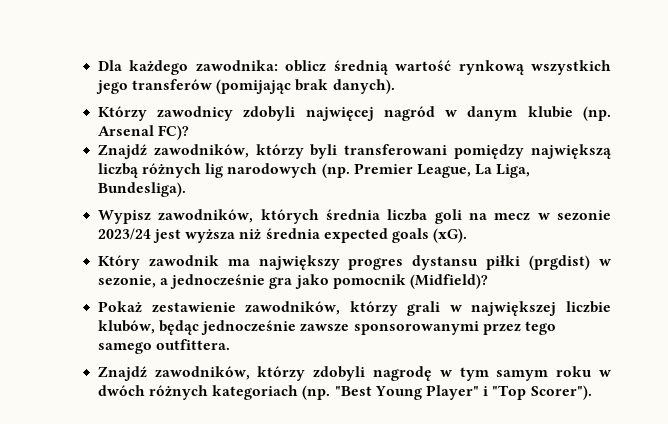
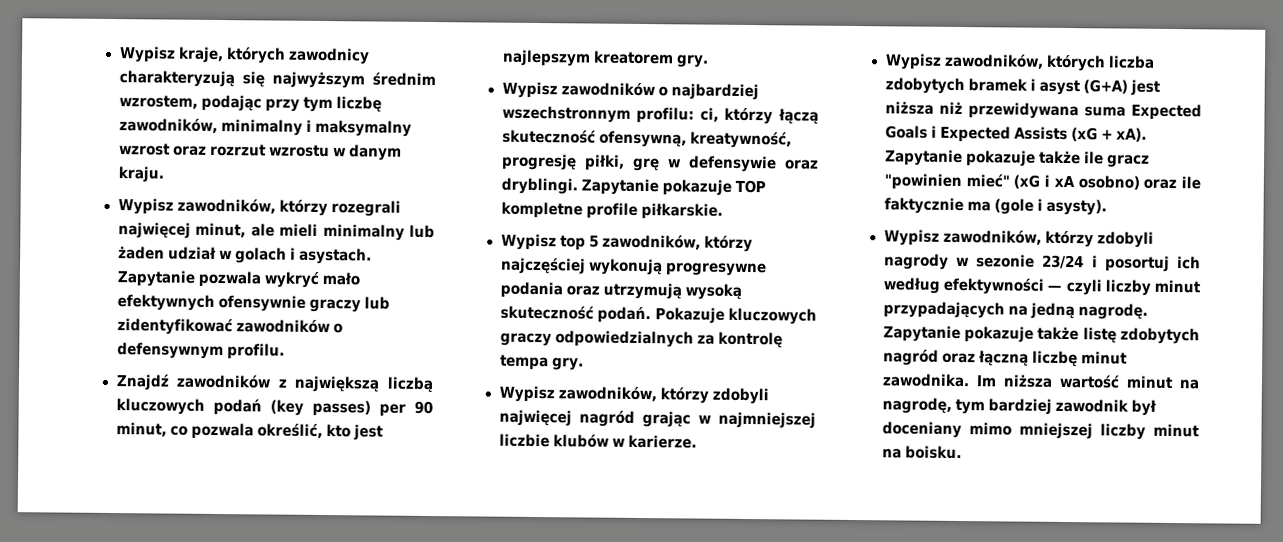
[97,60,611,75] [95,79,395,94] [97,106,611,121] [97,125,190,140] [97,144,611,159] [97,163,531,178] [97,182,186,197] [97,209,611,224] [97,228,468,243] [97,255,611,270] [97,274,489,289] [97,301,611,316] [97,320,557,335] [97,339,231,354] [97,366,611,381] [97,385,592,400] Dla każdego zawodnika: oblicz średnią wartość rynkową wszystkich jego transferów (pomijając brak danych). // Którzy zawodnicy zdobyli najwięcej nagród w danym klubie (np. Arsenal FC)? // Znajdź zawodników, którzy byli transferowani pomiędzy największą liczbą różnych lig narodowych (np. Premier League, La Liga, Bundesliga). // Wypisz zawodników, których średnia liczba goli na mecz w sezonie 2023/24 jest wyższa niż średnia expected goals (xG). // Który zawodnik ma największy progres dystansu piłki (prgdist) w sezonie, a jednocześnie gra jako pomocnik (Midfield)? // Pokaż zestawienie zawodników, którzy grali w największej liczbie klubów, będąc jednocześnie zawsze sponsorowanymi przez tego samego outfittera. // Znajdź zawodników, którzy zdobyli nagrodę w tym samym roku w dwóch różnych kategoriach (np. "Best Young Player" i "Top Scorer"). -> [118,46,370,65] [118,70,436,89] [118,94,383,113] [118,118,412,137] [118,143,403,161] [117,166,164,183] [117,198,401,217] [117,222,435,241] [117,246,373,265] [116,270,360,288] [116,294,390,313] [116,318,343,336] [116,342,285,360] [115,374,433,393] [115,398,433,417] [115,422,385,441] [501,49,709,68] [501,81,759,101] [501,105,819,125] [501,129,792,149] [500,153,819,173] [500,177,766,196] [500,201,723,220] [500,233,754,253] [499,257,767,277] [499,281,742,300] [499,305,817,325] [499,330,783,348] [499,354,584,371] [498,385,769,405] [498,409,816,429] [498,433,697,449] [884,53,1155,72] [884,77,1162,96] [884,101,1202,121] [884,125,1148,143] [884,149,1151,168] [883,173,1201,191] [883,197,1108,216] [883,229,1154,248] [883,253,1201,272] [882,277,1201,296] [882,301,1148,320] [882,325,1200,345] [882,349,1129,367] [881,373,1200,390] [881,397,1158,416] [881,421,1200,440] [881,445,962,460] Wypisz kraje, których zawodnicy charakteryzują się najwyższym średnim wzrostem, podając przy tym liczbę zawodników, minimalny i maksymalny wzrost oraz rozrzut wzrostu w danym kraju. // Wypisz zawodników, którzy rozegrali najwięcej minut, ale mieli minimalny lub żaden udział w golach i asystach. Zapytanie pozwala wykryć mało efektywnych ofensywnie graczy lub zidentyfikować zawodników o defensywnym profilu. // Znajdź zawodników z największą liczbą kluczowych podań (key passes) per 90 minut, co pozwala określić, kto jest najlepszym kreatorem gry. // Wypisz zawodników o najbardziej wszechstronnym profilu: ci, którzy łączą skuteczność ofensywną, kreatywność, progresję piłki, grę w defensywie oraz dryblingi. Zapytanie pokazuje TOP kompletne profile piłkarskie. // Wypisz top 5 zawodników, którzy najczęściej wykonują progresywne podania oraz utrzymują wysoką skuteczność podań. Pokazuje kluczowych graczy odpowiedzialnych za kontrolę tempa gry. // Wypisz zawodników, którzy zdobyli najwięcej nagród grając w najmniejszej liczbie klubów w karierze. // Wypisz zawodników, których liczba zdobytych bramek i asyst (G+A) jest niższa niż przewidywana suma Expected Goals i Expected Assists (xG + xA). Zapytanie pokazuje także ile gracz "powinien mieć" (xG i xA osobno) oraz ile faktycznie ma (gole i asysty). // Wypisz zawodników, którzy zdobyli nagrody w sezonie 23/24 i posortuj ich według efektywności — czyli liczby minut przypadających na jedną nagrodę. Zapytanie pokazuje także listę zdobytych nagród oraz łączną liczbę minut zawodnika. Im niższa wartość minut na nagrodę, tym bardziej zawodnik był doceniany mimo mniejszej liczby minut na boisku.

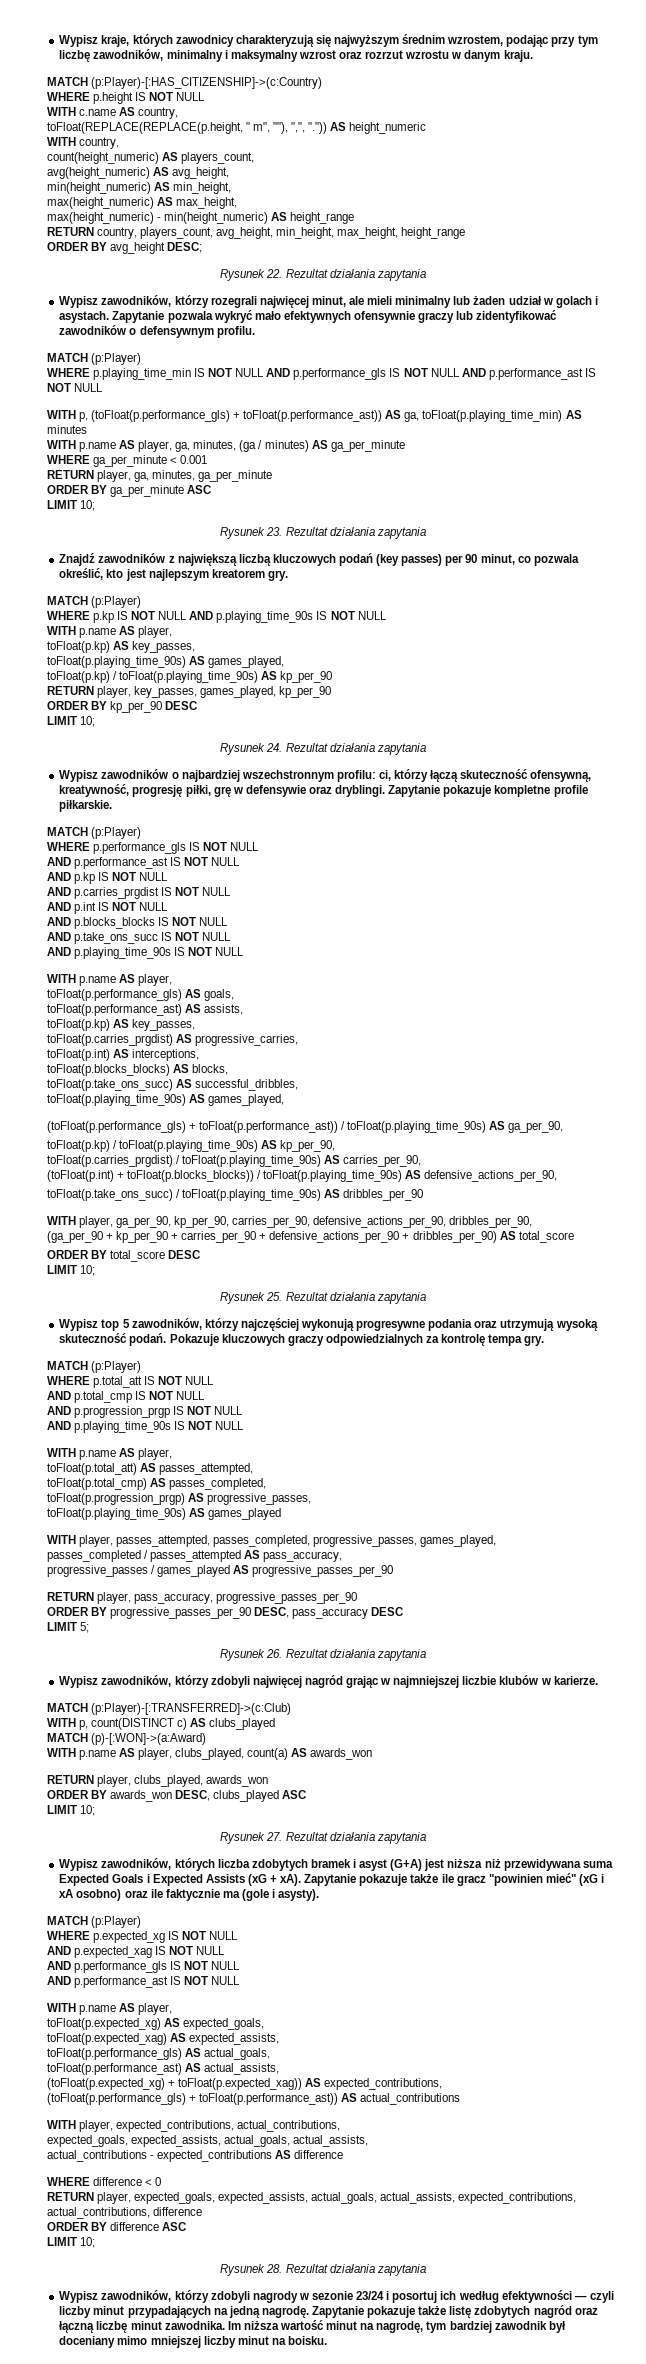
(164, 174) none -> [46,77,322,89] [46,92,206,104] [46,107,179,119] [46,122,427,134] [46,137,119,149] [46,152,254,164] [46,167,229,179] [46,182,231,194] [46,197,237,209] [46,212,355,224] [46,227,466,239] [46,242,203,254] [220,269,426,281] // MATCH (p:Player)-[:HAS_CITIZENSHIP]->(c:Country) // WHERE p.height IS NOT NULL // WITH c.name AS country, // toFloat(REPLACE(REPLACE(p.height, " m", ""), ",", ".")) AS height_numeric // WITH country, // count(height_numeric) AS players_count, // avg(height_numeric) AS avg_height, // min(height_numeric) AS min_height, // max(height_numeric) AS max_height, // max(height_numeric) - min(height_numeric) AS height_range // RETURN country, players_count, avg_height, min_height, max_height, height_range // ORDER BY avg_height DESC; // Rysunek 22. Rezultat działania zapytania
(285, 351) none -> [46,353,141,365] [46,368,596,380] [46,383,103,392] [46,410,582,422] [46,425,87,434] [46,440,405,452] [46,455,208,467] [46,470,273,482] [46,485,212,497] [46,500,95,511] [220,527,426,539] // MATCH (p:Player) // WHERE p.playing_time_min IS NOT NULL AND p.performance_gls IS NOT NULL AND p.performance_ast IS NOT NULL // WITH p, (toFloat(p.performance_gls) + toFloat(p.performance_ast)) AS ga, toFloat(p.playing_time_min) AS minutes // WITH p.name AS player, ga, minutes, (ga / minutes) AS ga_per_minute // WHERE ga_per_minute < 0.001 // RETURN player, ga, minutes, ga_per_minute // ORDER BY ga_per_minute ASC // LIMIT 10; // Rysunek 23. Rezultat działania zapytania
(709, 61) none -> [46,596,141,608] [46,611,387,623] [46,626,173,638] [46,641,195,653] [46,656,284,668] [46,671,333,683] [46,686,332,698] [46,701,198,713] [46,716,95,727] [220,743,426,755] // MATCH (p:Player) // WHERE p.kp IS NOT NULL AND p.playing_time_90s IS NOT NULL // WITH p.name AS player, // toFloat(p.kp) AS key_passes, // toFloat(p.playing_time_90s) AS games_played, // toFloat(p.kp) / toFloat(p.playing_time_90s) AS kp_per_90 // RETURN player, key_passes, games_played, kp_per_90 // ORDER BY kp_per_90 DESC // LIMIT 10; // Rysunek 24. Rezultat działania zapytania
[734,179,766,194] TOP -> (492, 791) none
(723, 211) none -> [46,827,141,839] [46,842,260,854] [46,857,241,869] [46,872,169,884] [46,887,232,899] [46,902,169,914] [46,917,229,929] [46,932,232,944] [46,947,245,959] [46,974,173,986] [46,989,234,1001] [46,1004,243,1016] [46,1019,195,1031] [46,1034,298,1046] [46,1049,199,1061] [46,1064,228,1076] [46,1079,298,1091] [46,1094,284,1106] [46,1121,564,1133] [46,1140,336,1152] [46,1155,422,1167] [46,1170,558,1182] [46,1189,424,1201] [46,1216,533,1228] [46,1231,574,1243] [46,1250,201,1262] [46,1265,95,1276] [220,1292,426,1304] // MATCH (p:Player) // WHERE p.performance_gls IS NOT NULL // AND p.performance_ast IS NOT NULL // AND p.kp IS NOT NULL // AND p.carries_prgdist IS NOT NULL // AND p.int IS NOT NULL // AND p.blocks_blocks IS NOT NULL // AND p.take_ons_succ IS NOT NULL // AND p.playing_time_90s IS NOT NULL // WITH p.name AS player, // toFloat(p.performance_gls) AS goals, // toFloat(p.performance_ast) AS assists, // toFloat(p.kp) AS key_passes, // toFloat(p.carries_prgdist) AS progressive_carries, // toFloat(p.int) AS interceptions, // toFloat(p.blocks_blocks) AS blocks, // toFloat(p.take_ons_succ) AS successful_dribbles, // toFloat(p.playing_time_90s) AS games_played, // (toFloat(p.performance_gls) + toFloat(p.performance_ast)) / toFloat(p.playing_time_90s) AS ga_per_90, // toFloat(p.kp) / toFloat(p.playing_time_90s) AS kp_per_90, // toFloat(p.carries_prgdist) / toFloat(p.playing_time_90s) AS carries_per_90, // (toFloat(p.int) + toFloat(p.blocks_blocks)) / toFloat(p.playing_time_90s) AS defensive_actions_per_90, // toFloat(p.take_ons_succ) / toFloat(p.playing_time_90s) AS dribbles_per_90 // WITH player, ga_per_90, kp_per_90, carries_per_90, defensive_actions_per_90, dribbles_per_90, // (ga_per_90 + kp_per_90 + carries_per_90 + defensive_actions_per_90 + dribbles_per_90) AS total_score // ORDER BY total_score DESC // LIMIT 10; // Rysunek 25. Rezultat działania zapytania
(584, 364) none -> [46,1361,141,1373] [46,1376,215,1388] [46,1391,206,1403] [46,1406,244,1418] [46,1421,245,1433] [46,1448,173,1460] [46,1463,253,1475] [46,1478,266,1490] [46,1493,311,1505] [46,1508,281,1520] [46,1535,497,1547] [46,1550,343,1562] [46,1565,394,1577] [46,1592,358,1604] [46,1607,404,1619] [46,1622,89,1633] [220,1649,426,1661] // MATCH (p:Player) // WHERE p.total_att IS NOT NULL // AND p.total_cmp IS NOT NULL // AND p.progression_prgp IS NOT NULL // AND p.playing_time_90s IS NOT NULL // WITH p.name AS player, // toFloat(p.total_att) AS passes_attempted, // toFloat(p.total_cmp) AS passes_completed, // toFloat(p.progression_prgp) AS progressive_passes, // toFloat(p.playing_time_90s) AS games_played // WITH player, passes_attempted, passes_completed, progressive_passes, games_played, // passes_completed / passes_attempted AS pass_accuracy, // progressive_passes / games_played AS progressive_passes_per_90 // RETURN player, pass_accuracy, progressive_passes_per_90 // ORDER BY progressive_passes_per_90 DESC, pass_accuracy DESC // LIMIT 5; // Rysunek 26. Rezultat działania zapytania
(697, 441) none -> [46,1703,291,1715] [46,1718,276,1730] [46,1733,206,1745] [46,1748,373,1760] [46,1775,269,1787] [46,1790,307,1802] [46,1805,95,1816] [220,1832,426,1844] // MATCH (p:Player)-[:TRANSFERRED]->(c:Club) // WITH p, count(DISTINCT c) AS clubs_played // MATCH (p)-[:WON]->(a:Award) // WITH p.name AS player, clubs_played, count(a) AS awards_won // RETURN player, clubs_played, awards_won // ORDER BY awards_won DESC, clubs_played ASC // LIMIT 10; // Rysunek 27. Rezultat działania zapytania
(1108, 207) none -> [46,1916,141,1928] [46,1931,239,1943] [46,1946,226,1958] [46,1961,241,1973] [46,1976,241,1988] [46,2003,173,2015] [46,2018,264,2030] [46,2033,279,2045] [46,2048,270,2060] [46,2063,279,2075] [46,2078,443,2090] [46,2093,461,2105] [46,2120,341,2132] [46,2135,369,2147] [46,2150,344,2162] [46,2177,162,2186] [46,2192,577,2204] [46,2207,202,2219] [46,2222,187,2231] [46,2237,95,2248] [220,2264,426,2276] // MATCH (p:Player) // WHERE p.expected_xg IS NOT NULL // AND p.expected_xag IS NOT NULL // AND p.performance_gls IS NOT NULL // AND p.performance_ast IS NOT NULL // WITH p.name AS player, // toFloat(p.expected_xg) AS expected_goals, // toFloat(p.expected_xag) AS expected_assists, // toFloat(p.performance_gls) AS actual_goals, // toFloat(p.performance_ast) AS actual_assists, // (toFloat(p.expected_xg) + toFloat(p.expected_xag)) AS expected_contributions, // (toFloat(p.performance_gls) + toFloat(p.performance_ast)) AS actual_contributions // WITH player, expected_contributions, actual_contributions, // expected_goals, expected_assists, actual_goals, actual_assists, // actual_contributions - expected_contributions AS difference // WHERE difference < 0 // RETURN player, expected_goals, expected_assists, actual_goals, actual_assists, expected_contributions, actual_contributions, difference // ORDER BY difference ASC // LIMIT 10; // Rysunek 28. Rezultat działania zapytania

